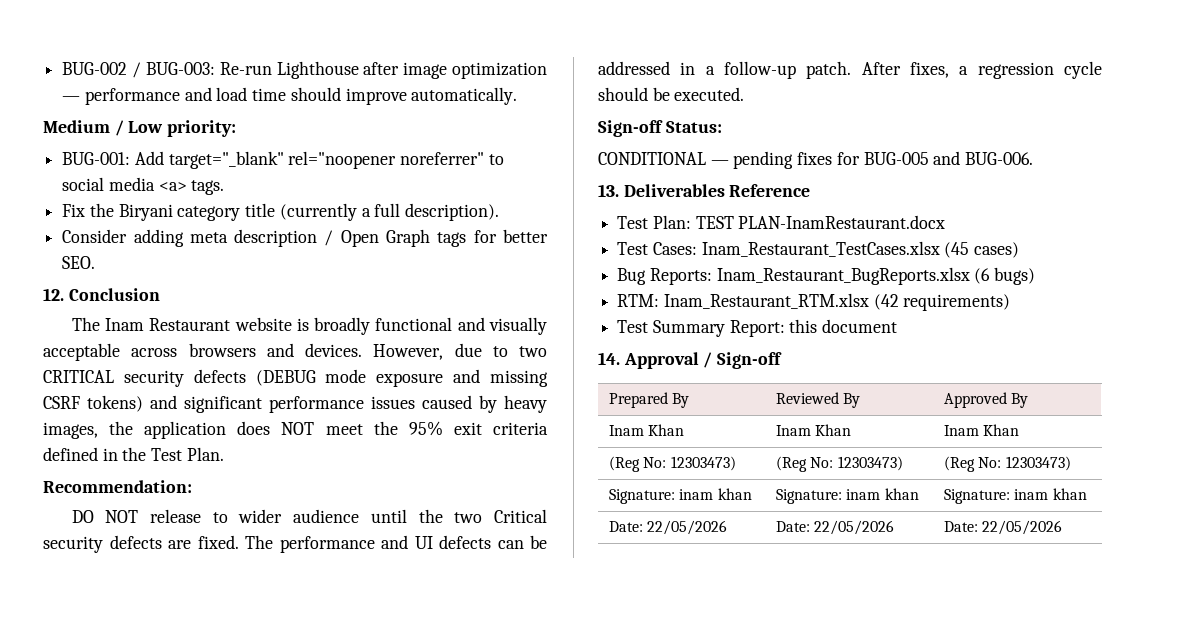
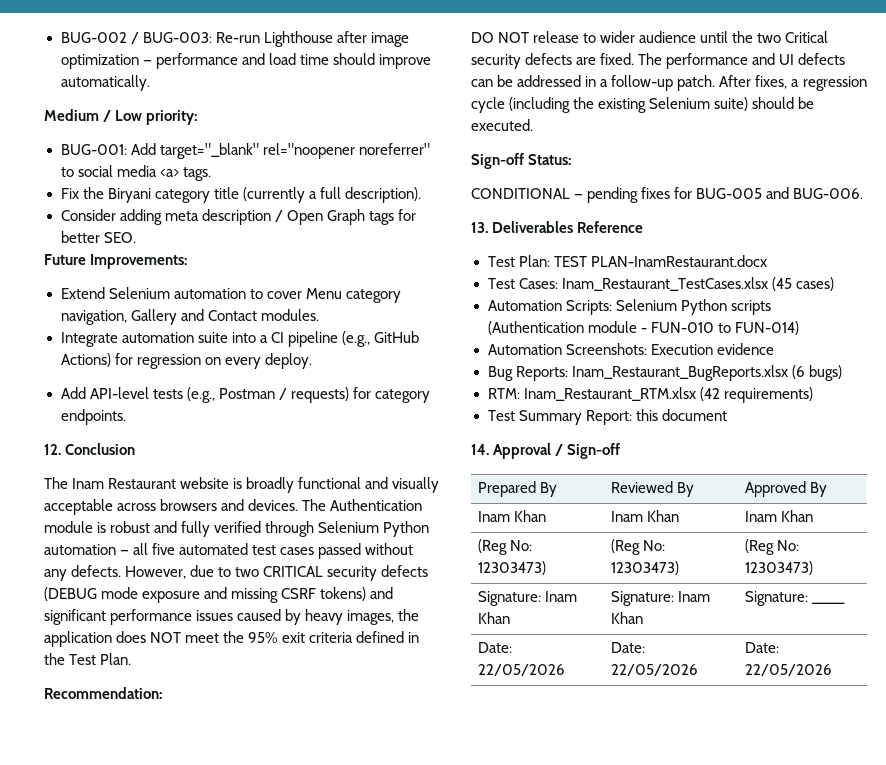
(96, 262) none -> [44,254,188,269] [60,287,401,303] [60,309,319,325] [60,331,419,347] [60,353,312,369] [60,387,430,403] [60,409,126,425] // Future Improvements: // Extend Selenium automation to cover Menu category navigation, Gallery and Contact modules. // Integrate automation suite into a CI pipeline (e.g., GitHub Actions) for regression on every deploy. // Add API-level tests (e.g., Postman / requests) for category endpoints.
(362, 350) none -> [302,499,423,511] [44,521,430,537] [44,543,414,559] [44,565,122,581] The Authentication module is robust and fully verified through Selenium Python automation — all five automated test cases passed without any defects.
(1102, 70) none -> [509,97,749,113] (including the existing Selenium suite)
(1020, 250) none -> [487,299,771,315] [487,321,799,335] [487,343,774,355] // Automation Scripts: Selenium Python scripts (Authentication module - FUN-010 to FUN-014) // Automation Screenshots: Execution evidence
[679,488,752,500] [776,488,919,504] [944,488,1087,504] inam khan | Signature: inam khan | Signature: inam khan -> [545,591,578,602] [478,612,511,624] [611,591,711,606] [611,612,644,624] [745,591,846,606] Inam Khan | Signature: Inam Khan | Signature: ____

